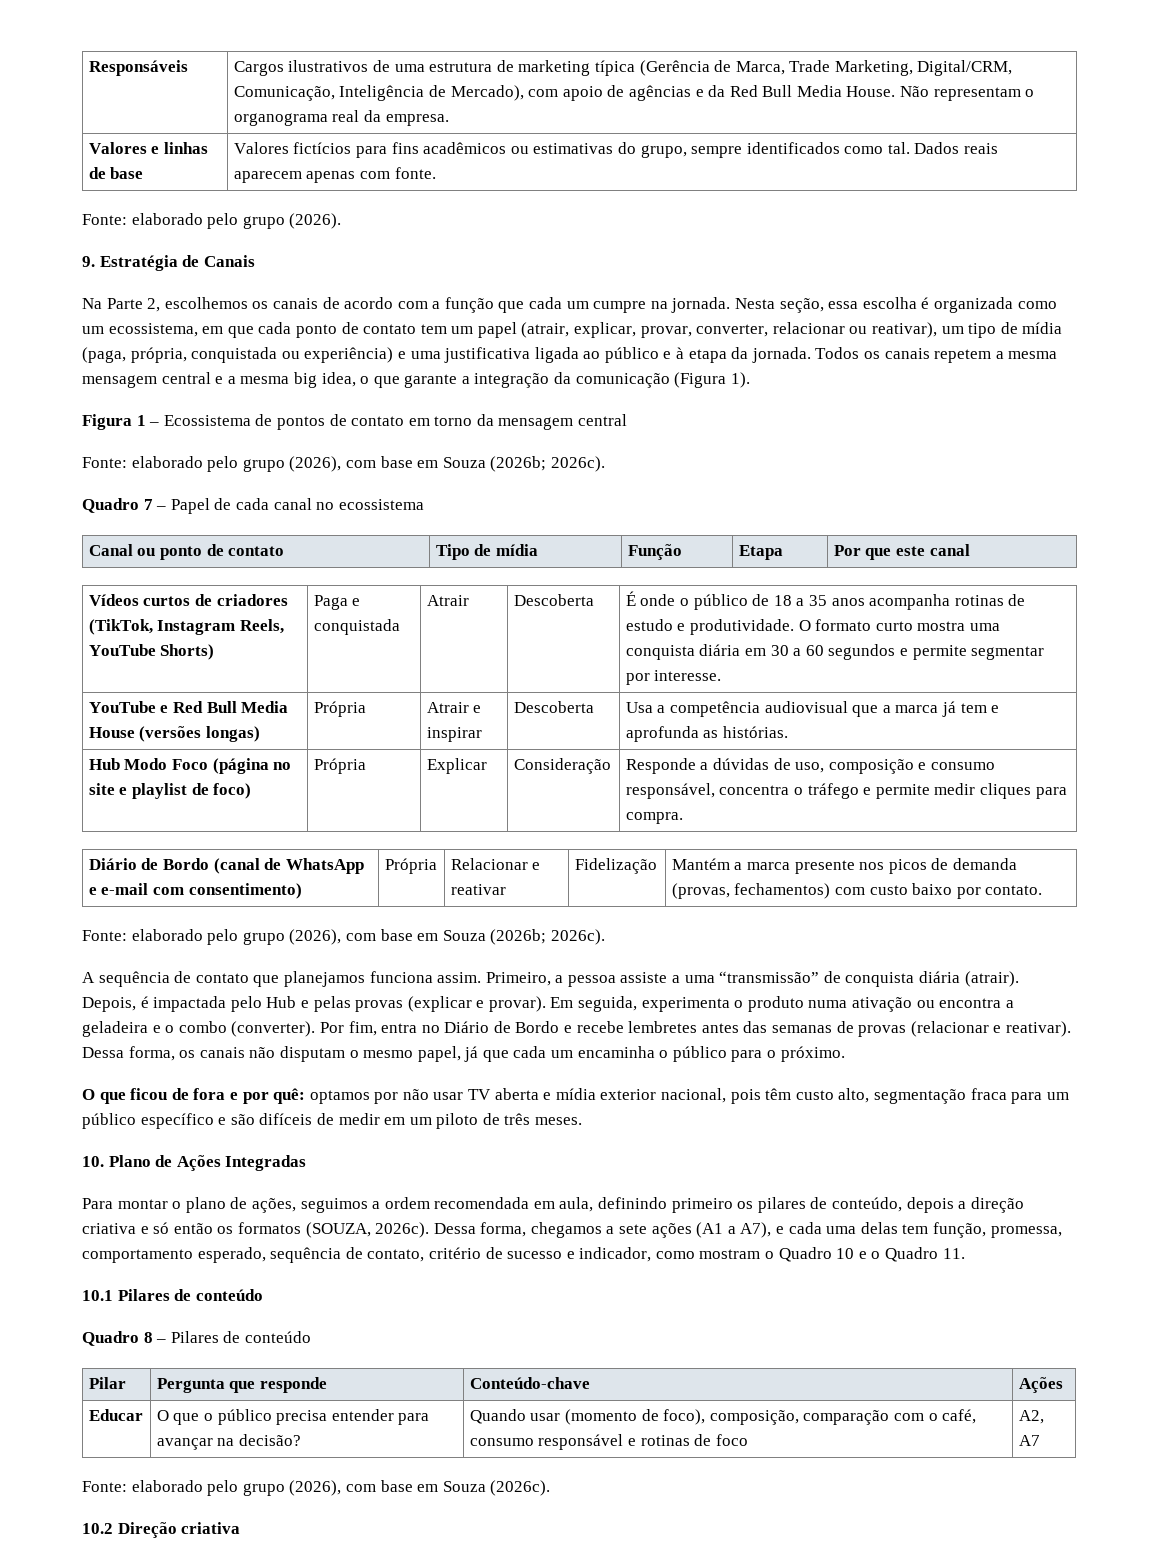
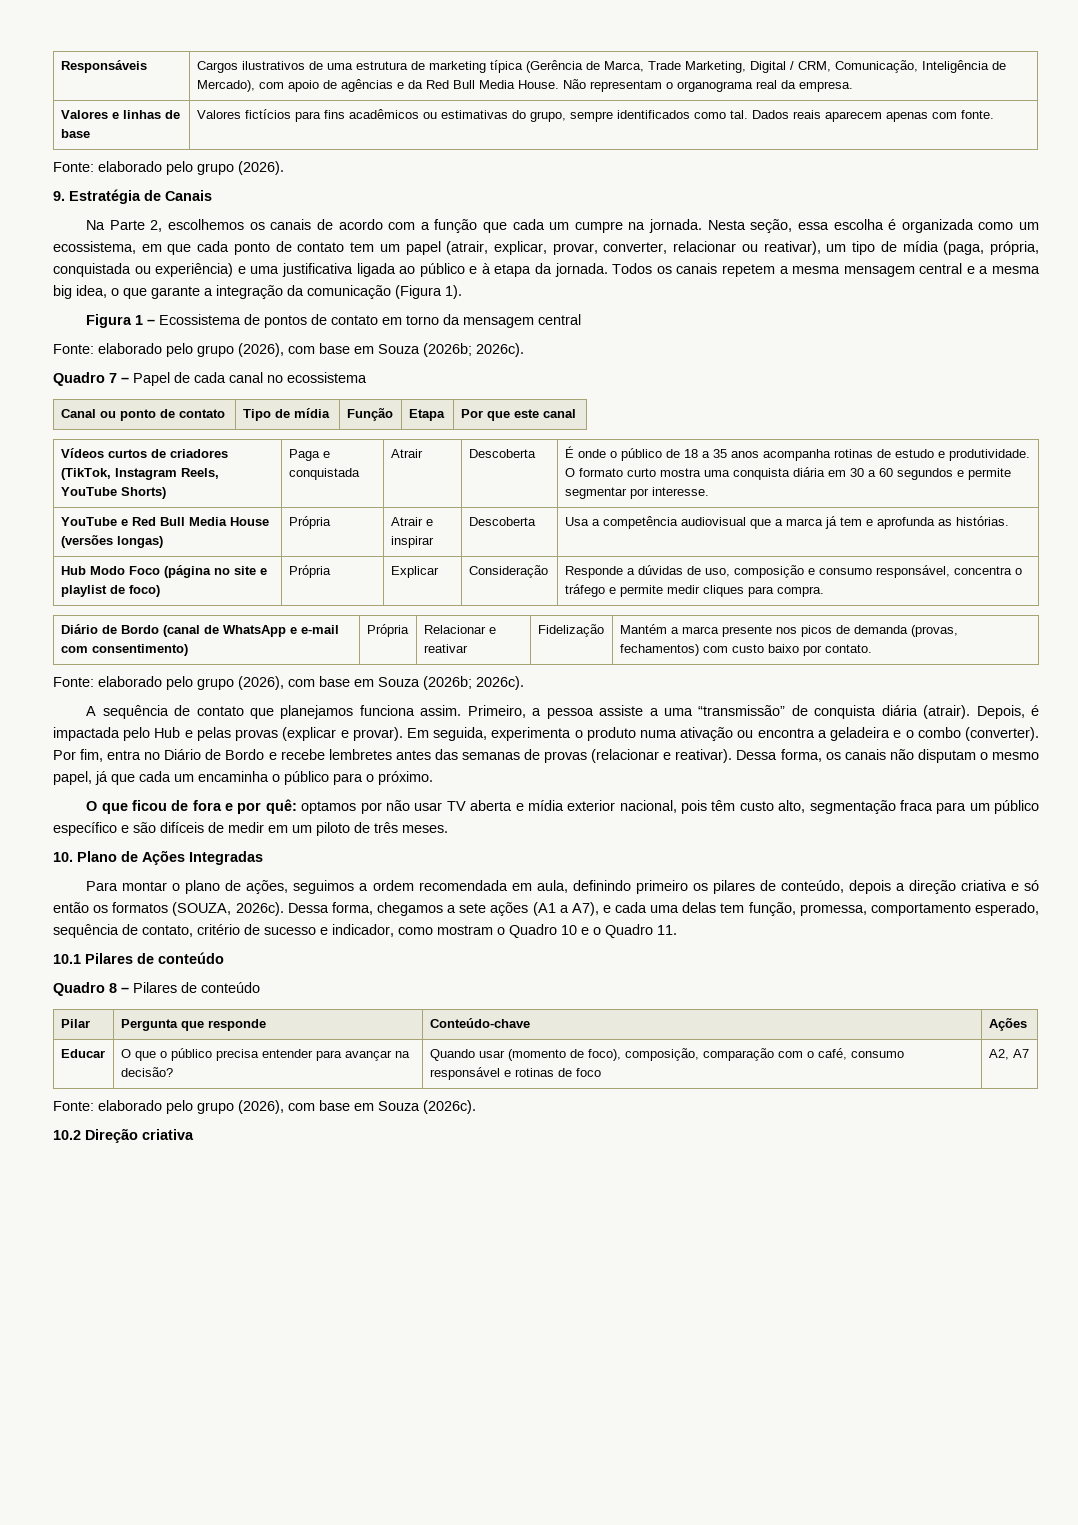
[917,60,1013,76] Digital/CRM, -> [749,61,831,73] Digital / CRM,

